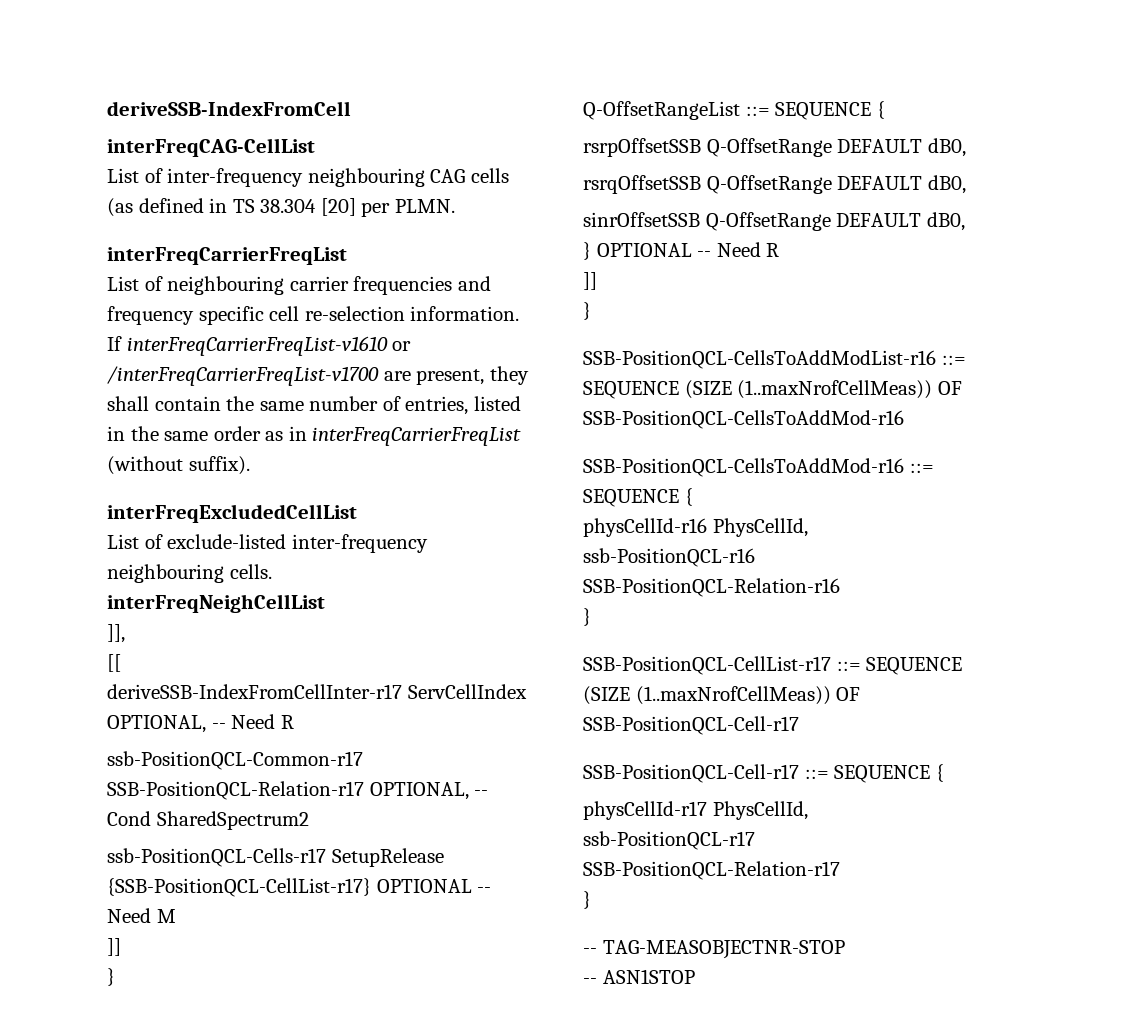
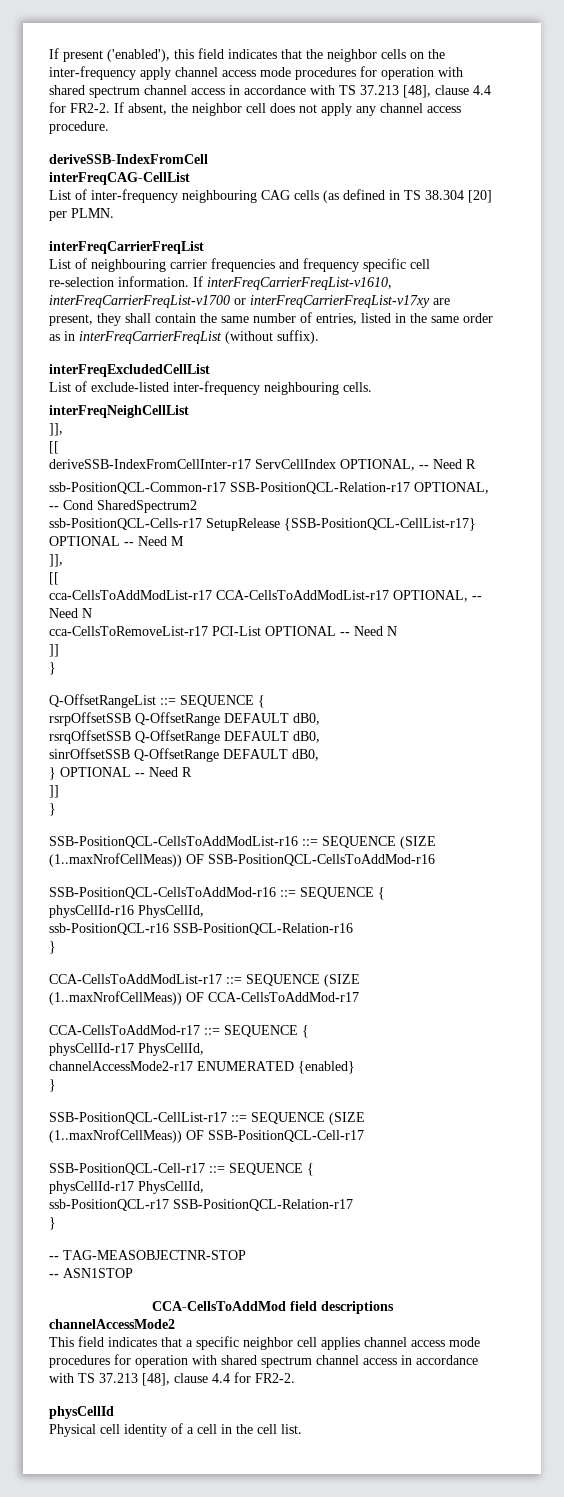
(107, 108) none -> [49,48,445,62] [49,66,463,80] [49,85,491,98] [49,102,461,116] [49,121,109,134] If present ('enabled'), this field indicates that the neighbor cells on the inter-frequency apply channel access mode procedures for operation with shared spectrum channel access in accordance with TS 37.213 [48], clause 4.4 for FR2-2. If absent, the neighbor cell does not apply any channel access procedure. //
[126,336,412,356] [107,366,379,386] interFreqCarrierFreqList-v1610 or /interFreqCarrierFreqList-v1700 -> [207,277,392,290] [49,295,430,308] interFreqCarrierFreqList-v1610, interFreqCarrierFreqList-v1700 or interFreqCarrierFreqList-v17xy
(176, 916) none -> [49,554,63,567] [49,572,59,585] [49,590,482,602] [49,608,92,618] [49,626,397,636] // ]], // [[ // cca-CellsToAddModList-r17 CCA-CellsToAddModList-r17 OPTIONAL, -- Need N // cca-CellsToRemoveList-r17 PCI-List OPTIONAL -- Need N
(591, 617) none -> [49,974,360,987] [49,991,359,1005] [49,1025,309,1038] [49,1043,204,1056] [49,1061,355,1074] [49,1079,56,1092] // CCA-CellsToAddModList-r17 ::= SEQUENCE (SIZE (1..maxNrofCellMeas)) OF CCA-CellsToAddMod-r17 // CCA-CellsToAddMod-r17 ::= SEQUENCE { // physCellId-r17 PhysCellId, // channelAccessMode2-r17 ENUMERATED {enabled} // }
(695, 976) none -> [152,1301,394,1314] [49,1319,175,1329] [49,1336,480,1350] [49,1354,478,1368] [49,1372,295,1386] [49,1406,114,1419] [49,1423,302,1437] // CCA-CellsToAddMod field descriptions // channelAccessMode2 // This field indicates that a specific neighbor cell applies channel access mode procedures for operation with shared spectrum channel access in accordance with TS 37.213 [48], clause 4.4 for FR2-2. // physCellId // Physical cell identity of a cell in the cell list.

